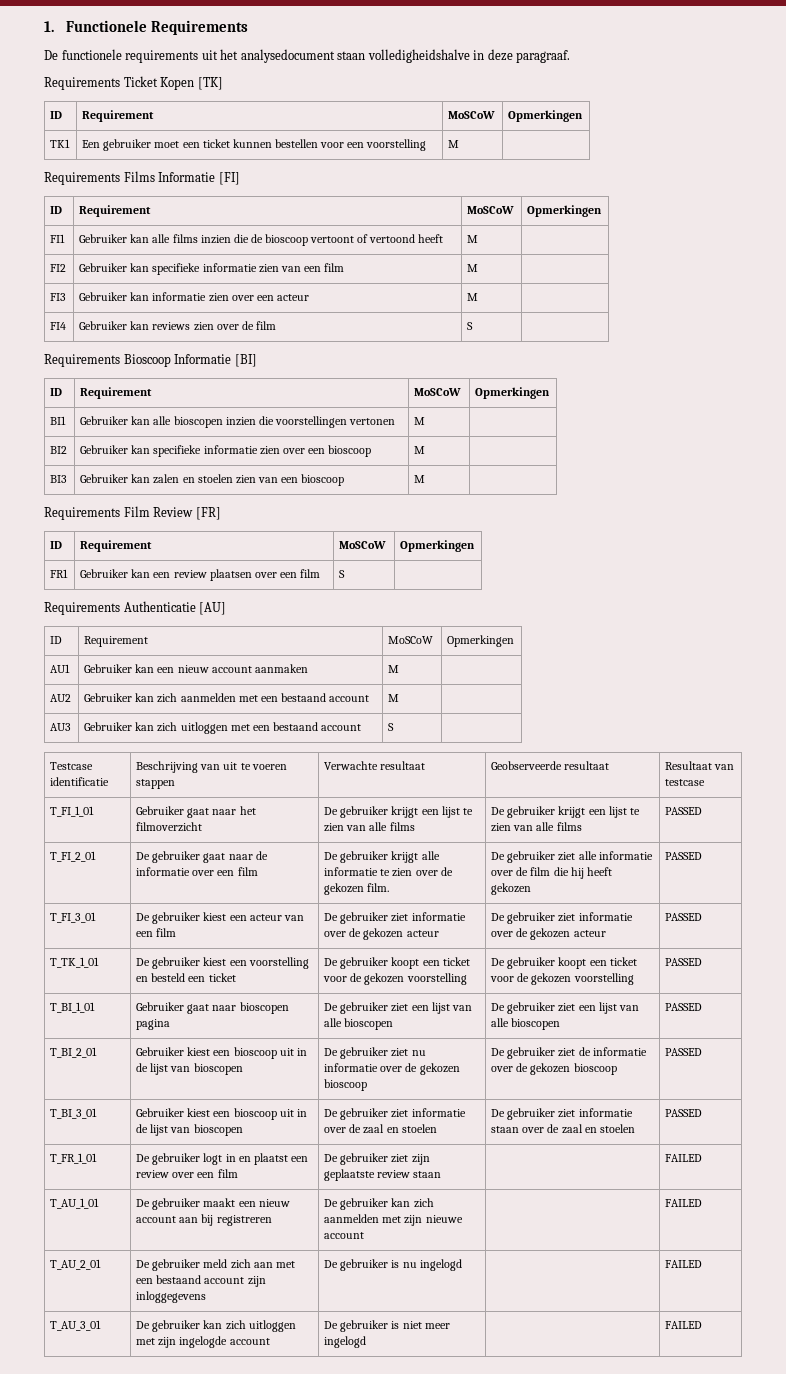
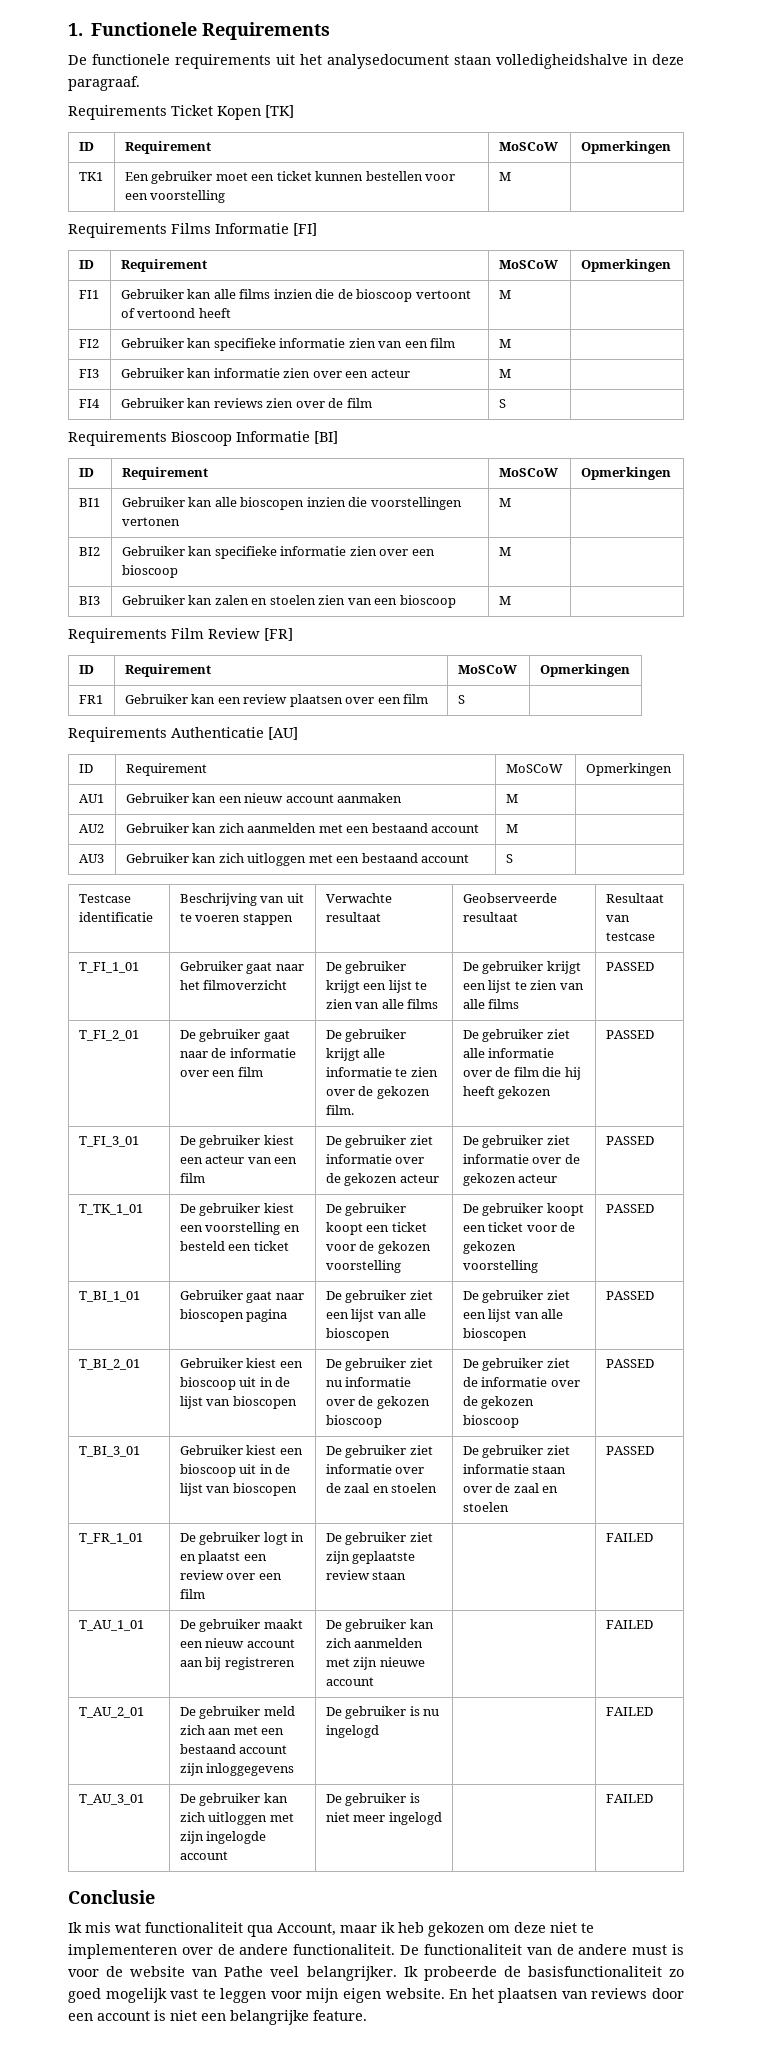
(703, 1325) none -> [68,1890,155,1904] [68,1922,594,1937] [68,1944,684,1959] [68,1966,684,1981] [68,1988,684,2003] [68,2010,367,2025] // Conclusie // Ik mis wat functionaliteit qua Account, maar ik heb gekozen om deze niet te implementeren over de andere functionaliteit. De functionaliteit van de andere must is voor de website van Pathe veel belangrijker. Ik probeerde de basisfunctionaliteit zo goed mogelijk vast te leggen voor mijn eigen website. En het plaatsen van reviews door een account is niet een belangrijke feature.

